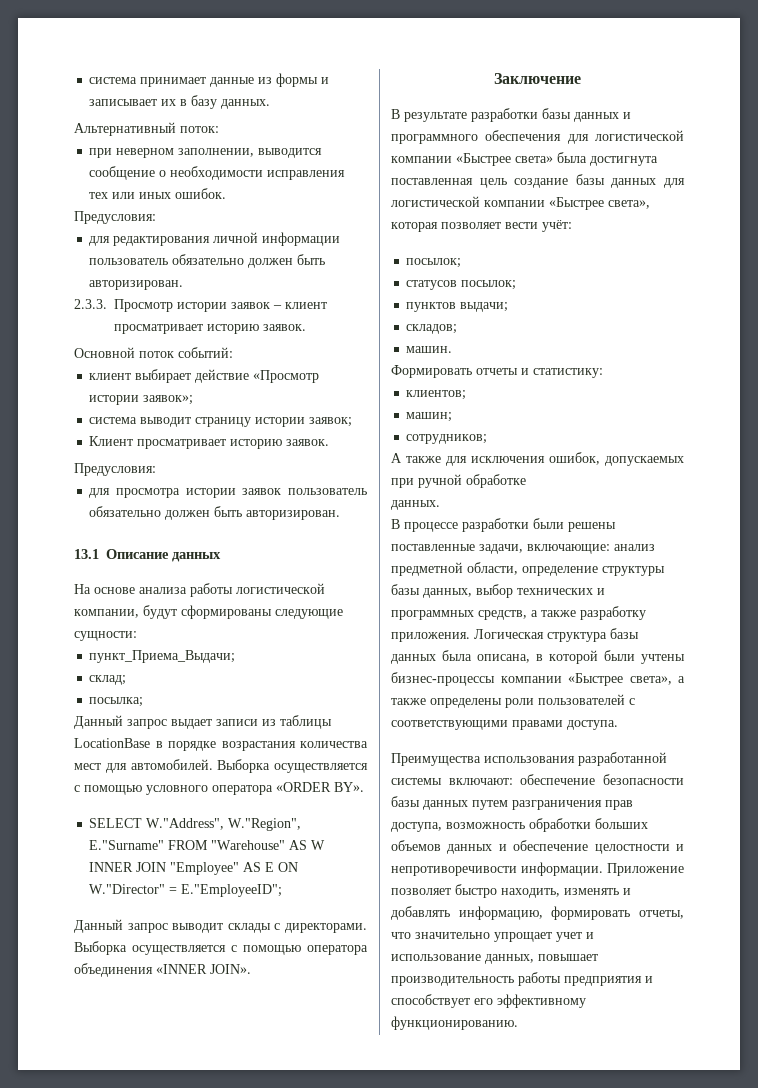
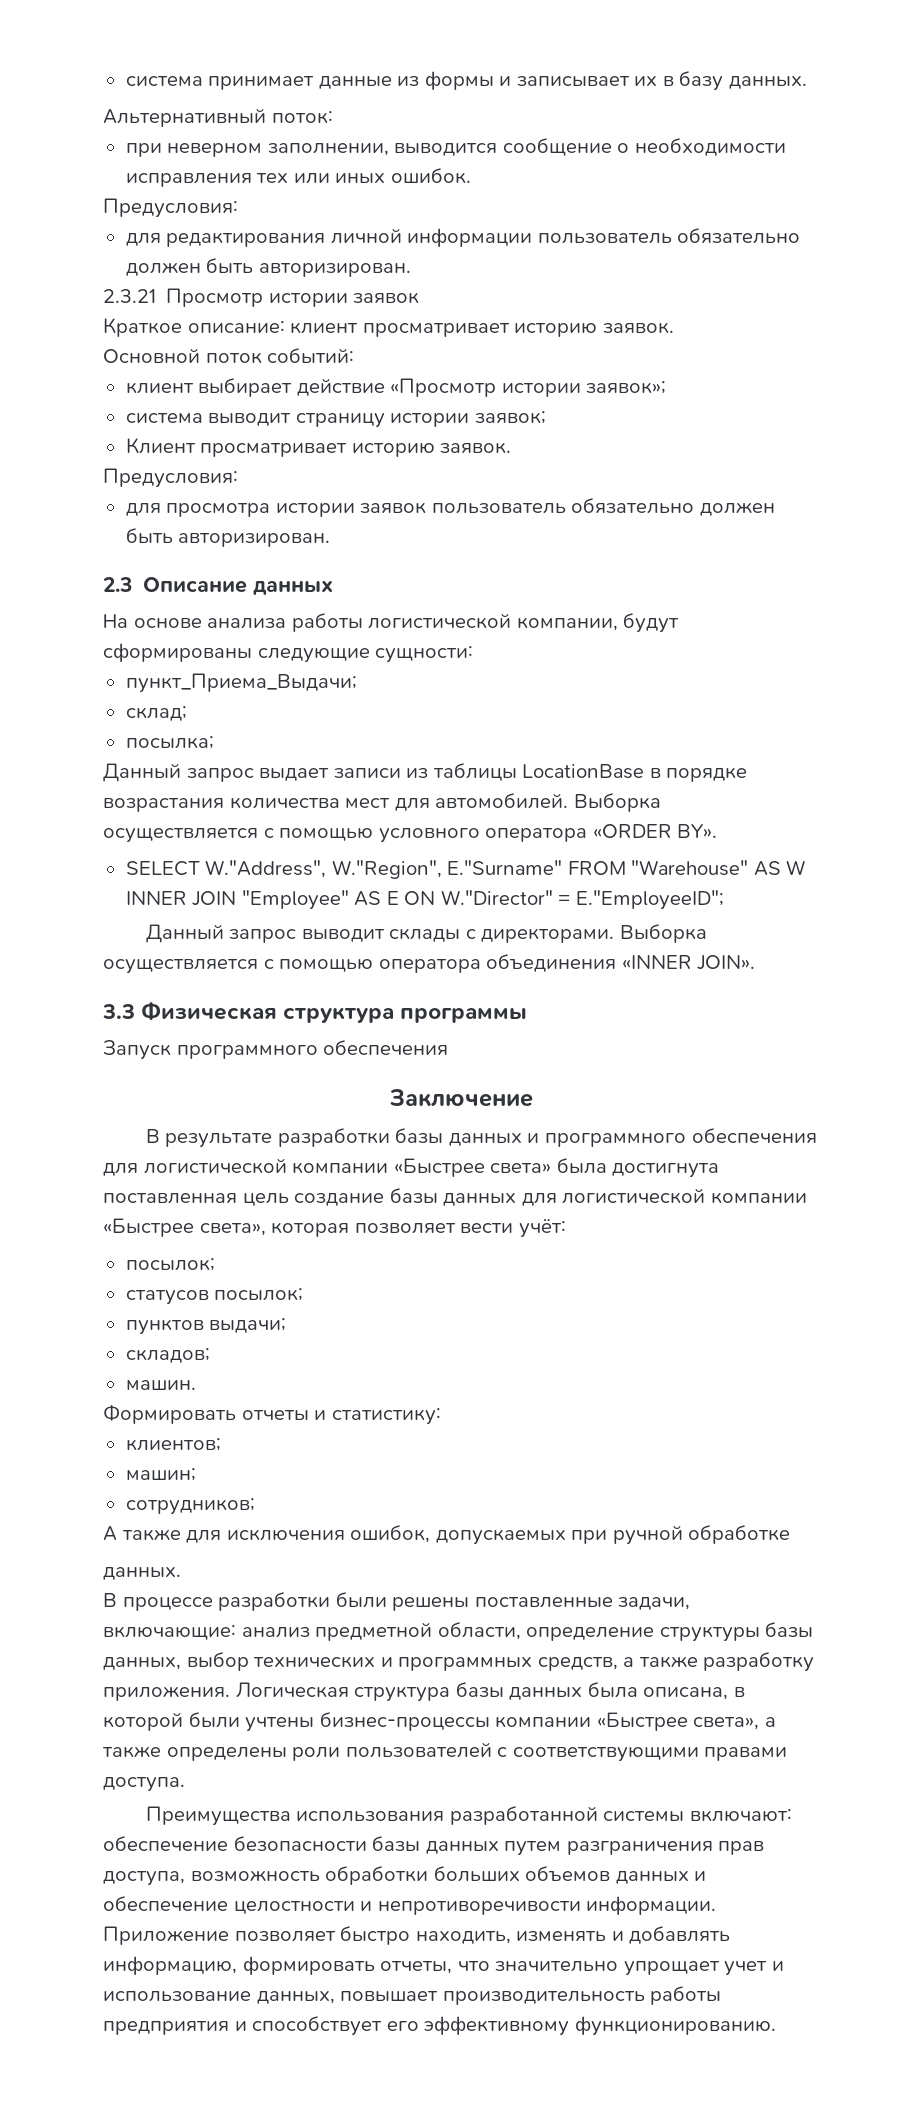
[74,299,107,309] 2.3.3. -> [103,289,156,303] 2.3.21
[273,305,282,309] – -> [103,317,285,337] // Краткое описание:
[74,549,99,559] 13.1 -> [103,577,133,592] 2.3
(251, 969) none -> [102,1002,528,1023] [103,1040,449,1060] // 3.3 Физическая структура программы // Запуск программного обеспечения

